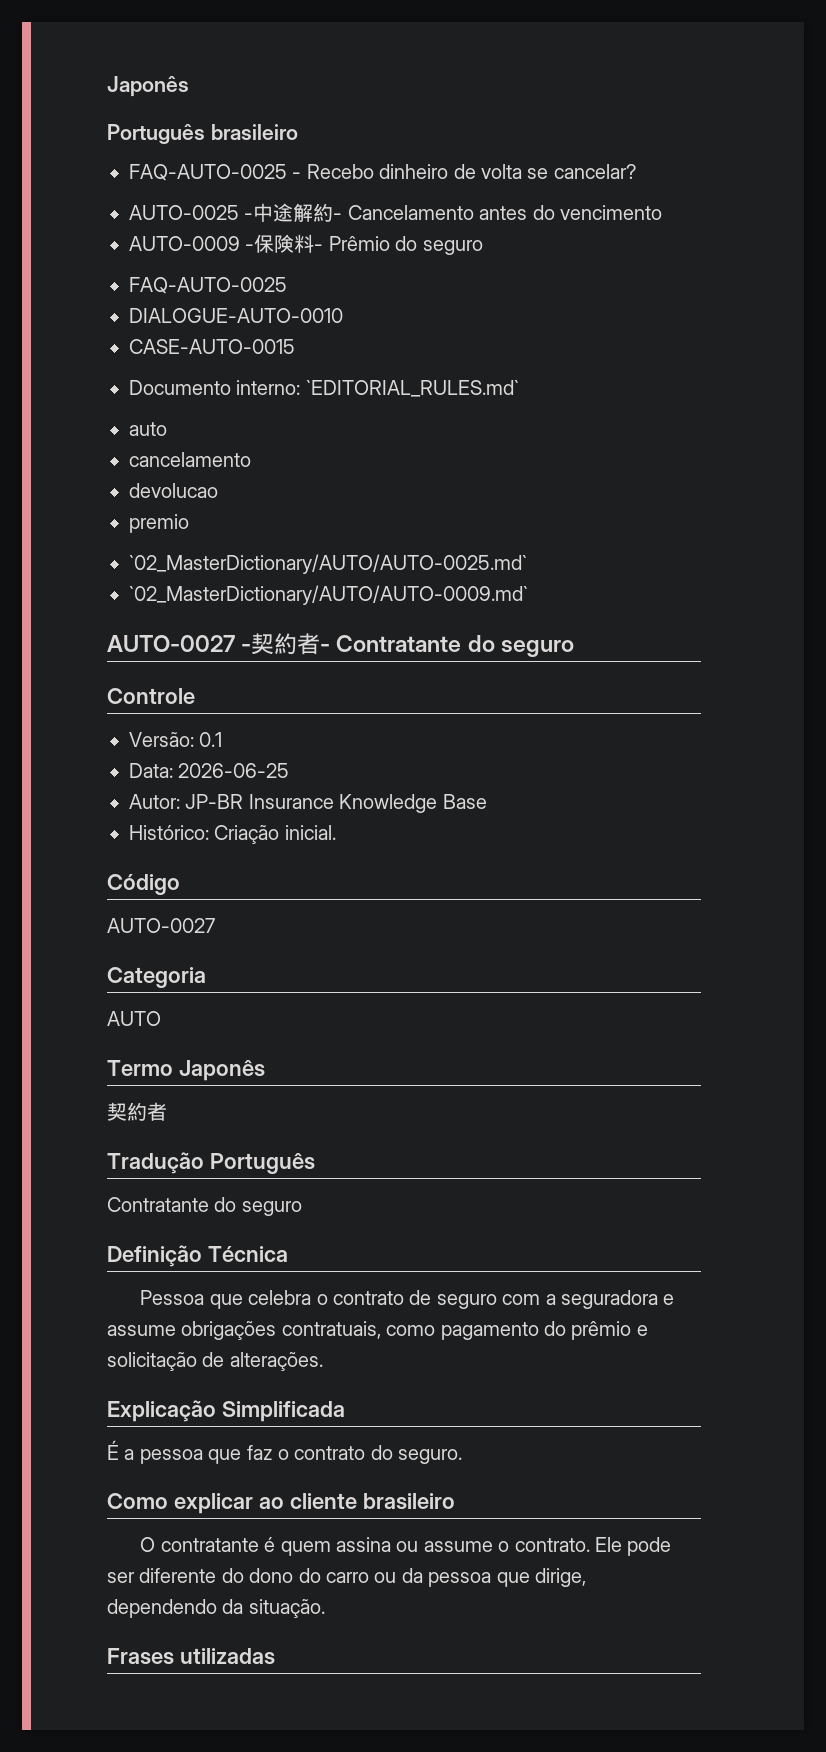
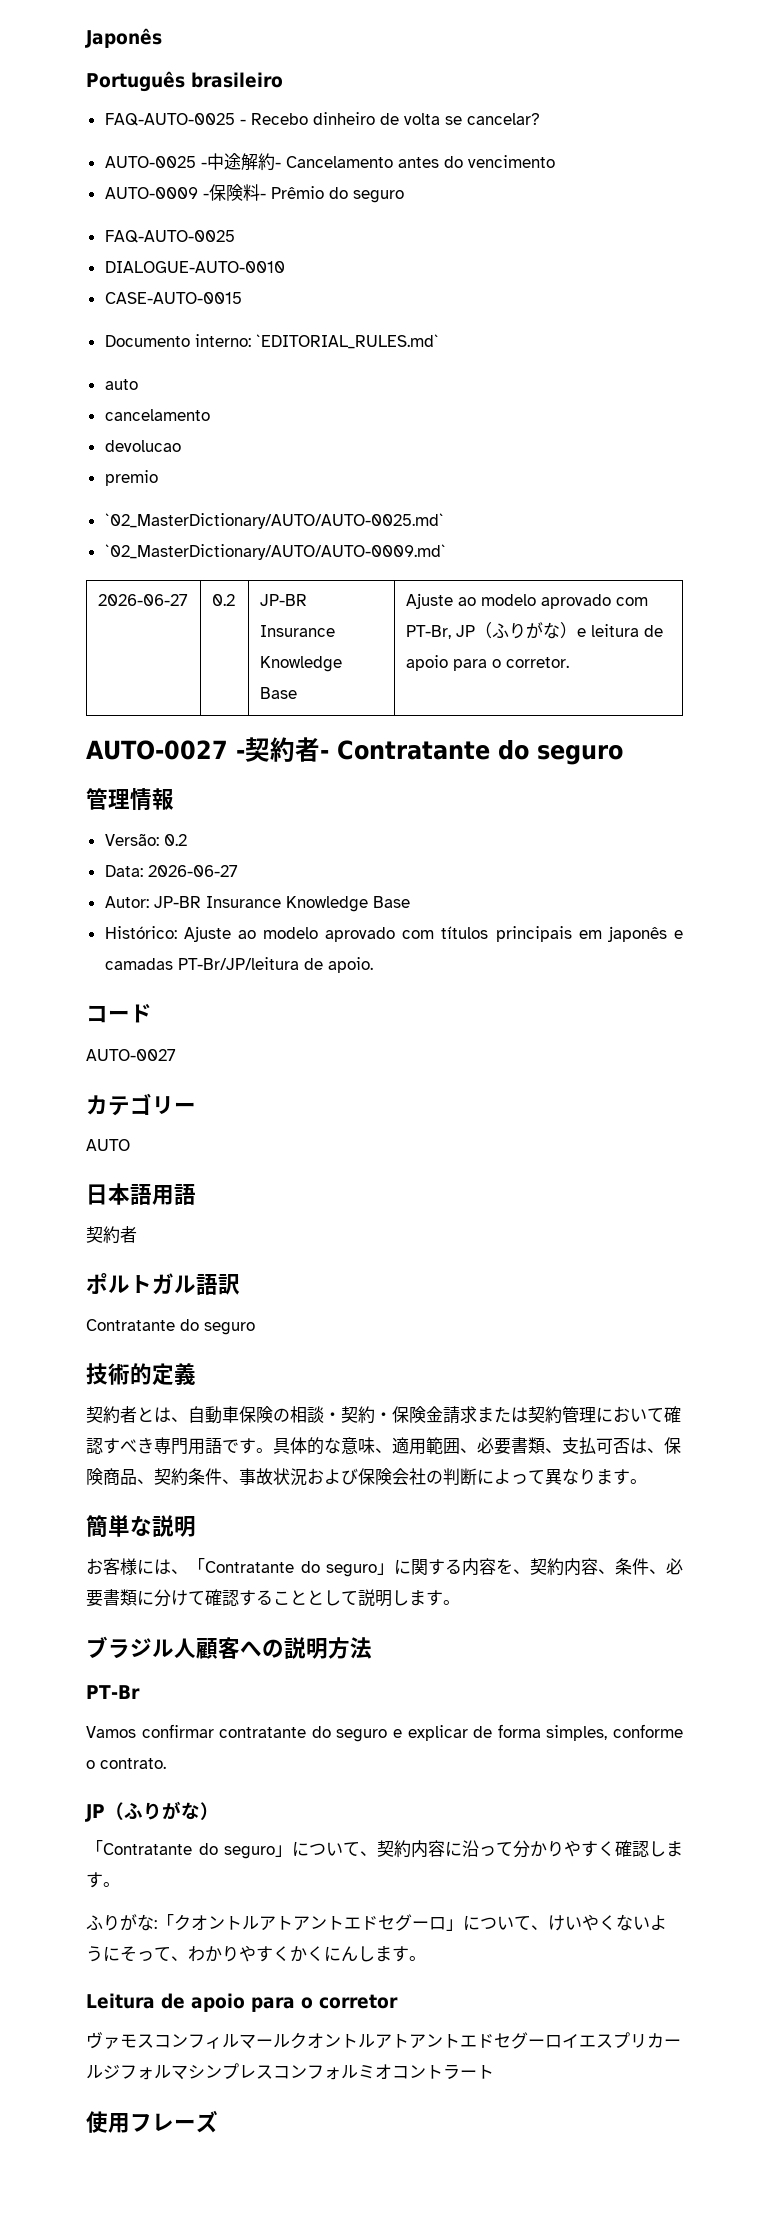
(528, 595) none -> [97,594,188,606] [211,594,235,606] [259,594,307,606] [259,625,335,637] [259,656,342,672] [259,687,297,699] [405,593,648,609] [405,622,663,639] [405,655,569,671] // 2026-06-27 | 0.2 | JP-BR Insurance Knowledge Base | Ajuste ao modelo aprovado com PT-Br, JP（ふりがな）e leitura de apoio para o corretor.
[107,688,195,704] Controle -> [86,788,174,811] 管理情報
[199,732,223,747] 0.1 -> [163,834,187,846] 0.2
[178,763,290,778] 2026-06-25 -> [147,865,238,877] 2026-06-27
[214,825,336,844] [107,874,180,895] Criação inicial. // Código -> [183,926,683,942] [104,957,373,973] [86,1004,152,1023] Ajuste ao modelo aprovado com títulos principais em japonês e camadas PT-Br/JP/leitura de apoio. // コード
[107,967,206,988] Categoria -> [86,1093,196,1116] カテゴリー
[107,1060,265,1081] Termo Japonês -> [86,1183,196,1205] 日本語用語
[107,1152,315,1174] [107,1197,302,1216] [107,1245,288,1267] [140,1290,675,1309] [107,1321,648,1340] [107,1352,323,1371] [107,1400,345,1422] [107,1440,463,1464] [107,1493,455,1514] [140,1537,672,1556] [107,1568,586,1587] [107,1599,325,1618] [107,1648,275,1665] Tradução Português // Contratante do seguro // Definição Técnica // Pessoa que celebra o contrato de seguro com a seguradora e assume obrigações contratuais, como pagamento do prêmio e solicitação de alterações. // Explicação Simplificada // É a pessoa que faz o contrato do seguro. // Como explicar ao cliente brasileiro // O contratante é quem assina ou assume o contrato. Ele pode ser diferente do dono do carro ou da pessoa que dirige, dependendo da situação. // Frases utilizadas -> [86,1273,240,1295] [86,1319,255,1335] [86,1363,196,1385] [86,1406,681,1424] [86,1437,681,1455] [86,1468,647,1486] [86,1515,196,1538] [86,1558,683,1577] [86,1589,460,1607] [86,1636,372,1659] [86,1685,140,1699] [86,1724,684,1742] [86,1758,166,1769] [85,1801,219,1822] [86,1840,683,1859] [86,1872,120,1888] [86,1914,667,1931] [86,1945,426,1962] [86,1993,398,2012] [86,2032,681,2049] [86,2063,494,2080] [86,2110,218,2133] ポルトガル語訳 // Contratante do seguro // 技術的定義 // 契約者とは、自動車保険の相談・契約・保険金請求または契約管理において確認すべき専門用語です。具体的な意味、適用範囲、必要書類、支払可否は、保険商品、契約条件、事故状況および保険会社の判断によって異なります。 // 簡単な説明 // お客様には、「Contratante do seguro」に関する内容を、契約内容、条件、必要書類に分けて確認することとして説明します。 // ブラジル人顧客への説明方法 // PT-Br // Vamos confirmar contratante do seguro e explicar de forma simples, conforme o contrato. // JP（ふりがな） // 「Contratante do seguro」について、契約内容に沿って分かりやすく確認します。 // ふりがな:「クオントルアトアントエドセグーロ」について、けいやくないようにそって、わかりやすくかくにんします。 // Leitura de apoio para o corretor // ヴァモスコンフィルマールクオントルアトアントエドセグーロイエスプリカールジフォルマシンプレスコンフォルミオコントラート // 使用フレーズ

